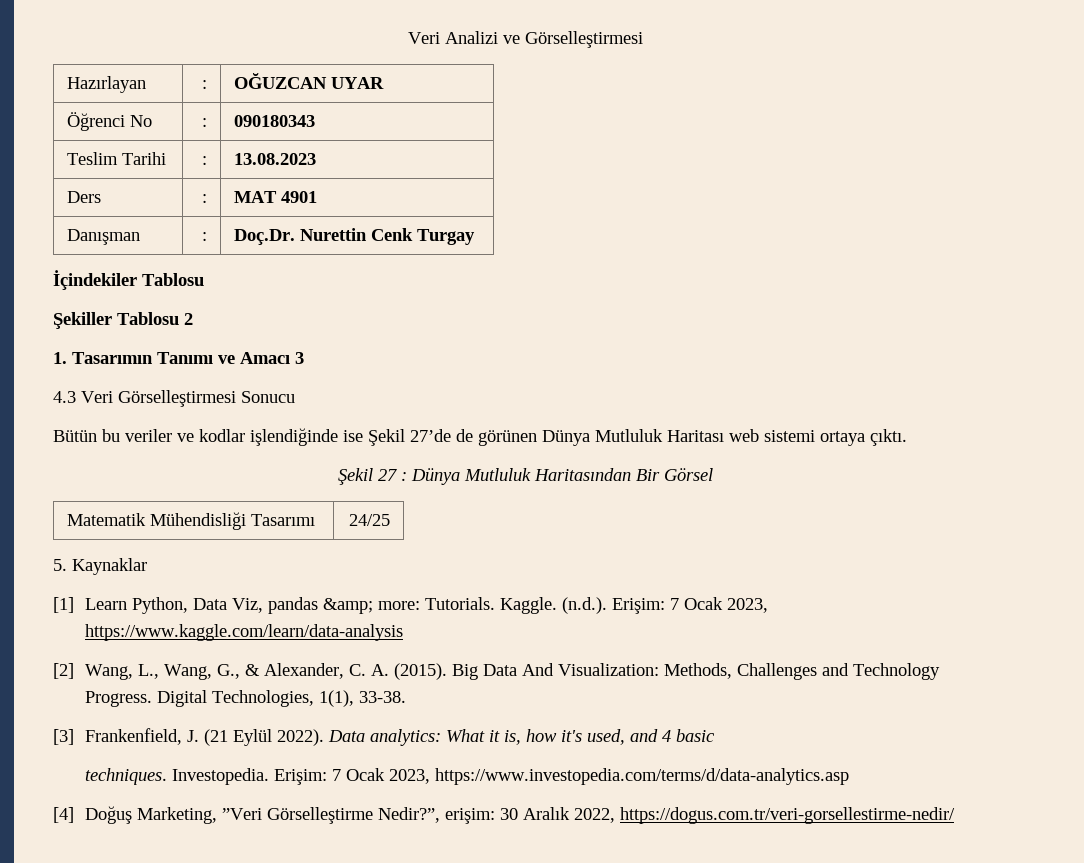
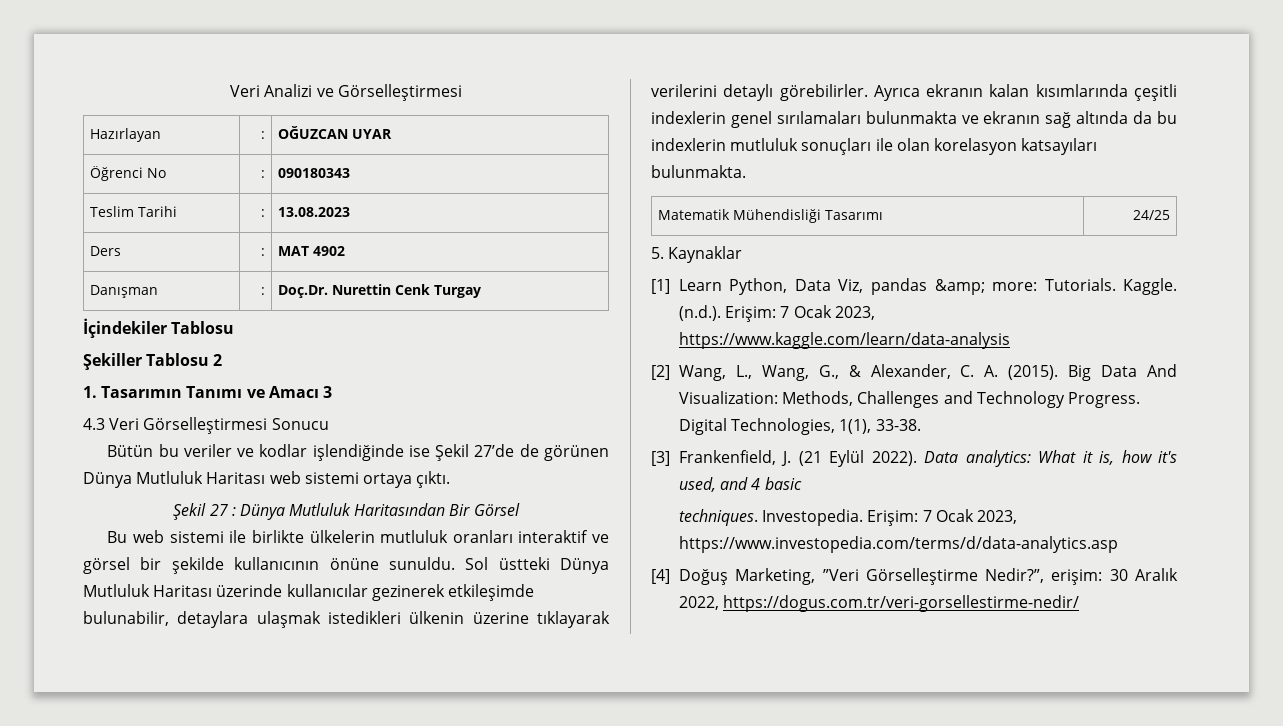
[281,191,318,203] 4901 -> [312,246,345,256] 4902
(713, 474) none -> [107,530,609,543] [83,557,609,574] [83,584,534,601] [83,611,610,628] [651,84,1177,101] [651,111,1178,128] [651,138,1098,155] [651,165,746,178] // Bu web sistemi ile birlikte ülkelerin mutluluk oranları interaktif ve görsel bir şekilde kullanıcının önüne sunuldu. Sol üstteki Dünya Mutluluk Haritası üzerinde kullanıcılar gezinerek etkileşimde bulunabilir, detaylara ulaşmak istedikleri ülkenin üzerine tıklayarak verilerini detaylı görebilirler. Ayrıca ekranın kalan kısımlarında çeşitli indexlerin genel sırılamaları bulunmakta ve ekranın sağ altında da bu indexlerin mutluluk sonuçları ile olan korelasyon katsayıları bulunmakta.

